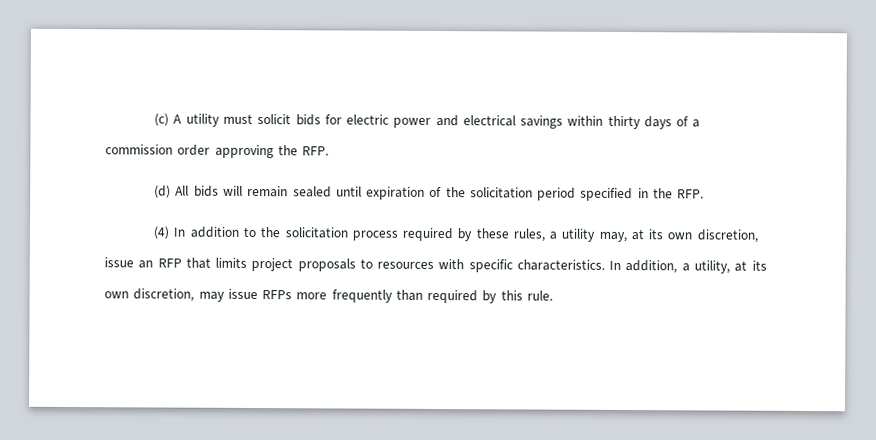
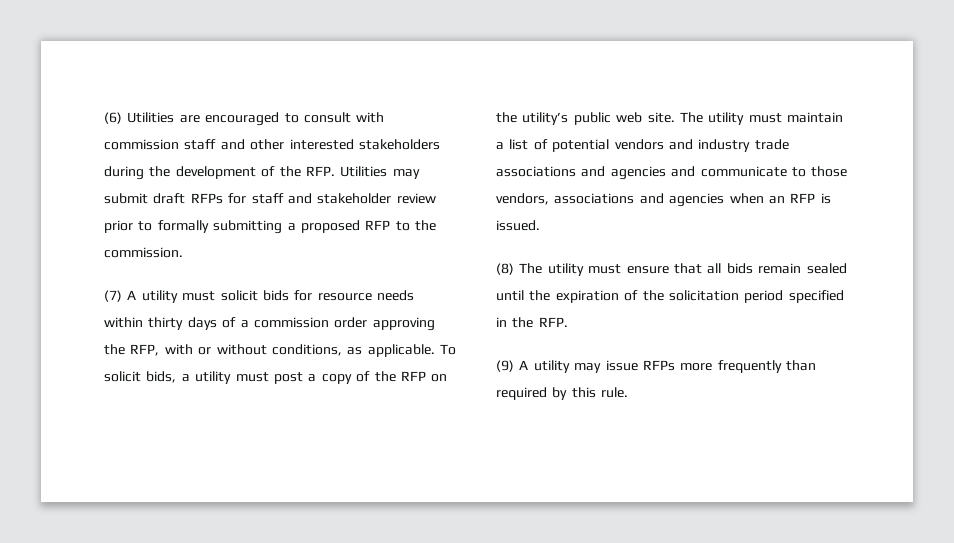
[154,113,170,127] (c) -> [104,112,385,126] [104,139,440,150] [104,166,420,180] [104,193,436,204] [104,220,437,234] [104,247,183,258] [104,290,122,302] (6) Utilities are encouraged to consult with commission staff and other interested stakeholders during the development of the RFP. Utilities may submit draft RFPs for staff and stakeholder review prior to formally submitting a proposed RFP to the commission. // (7)
[346,114,564,129] electric power and electrical savings -> [317,290,415,301] resource needs
[302,146,330,156] [154,185,243,199] RFP. // (d) All bids will -> [130,344,457,357] [104,371,448,384] [496,112,844,125] [496,139,789,152] [496,166,848,180] [496,193,831,207] [496,220,540,231] [496,263,753,276] RFP, with or without conditions, as applicable. To solicit bids, a utility must post a copy of the RFP on the utility’s public web site. The utility must maintain a list of potential vendors and industry trade associations and agencies and communicate to those vendors, associations and agencies when an RFP is issued. // (8) The utility must ensure that all bids
(362, 191) none -> [529,290,551,301] the
[153,226,758,243] [104,257,767,274] [104,288,195,302] (4) In addition to the solicitation process required by these rules, a utility may, at its own discretion, issue an RFP that limits project proposals to resources with specific characteristics. In addition, a utility, at its own discretion, -> [496,360,570,373] (9) A utility

